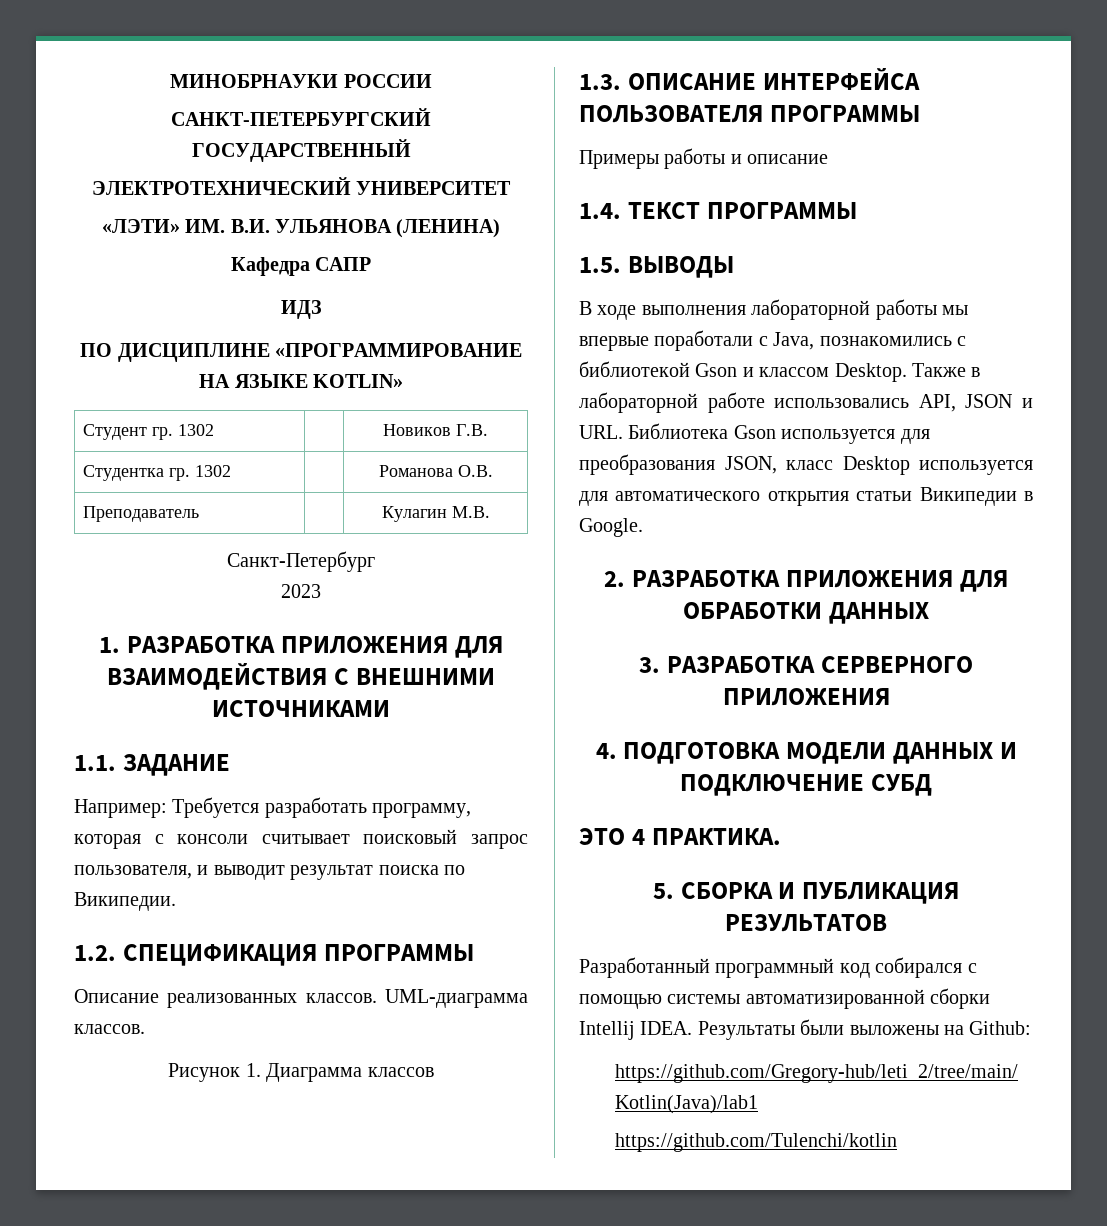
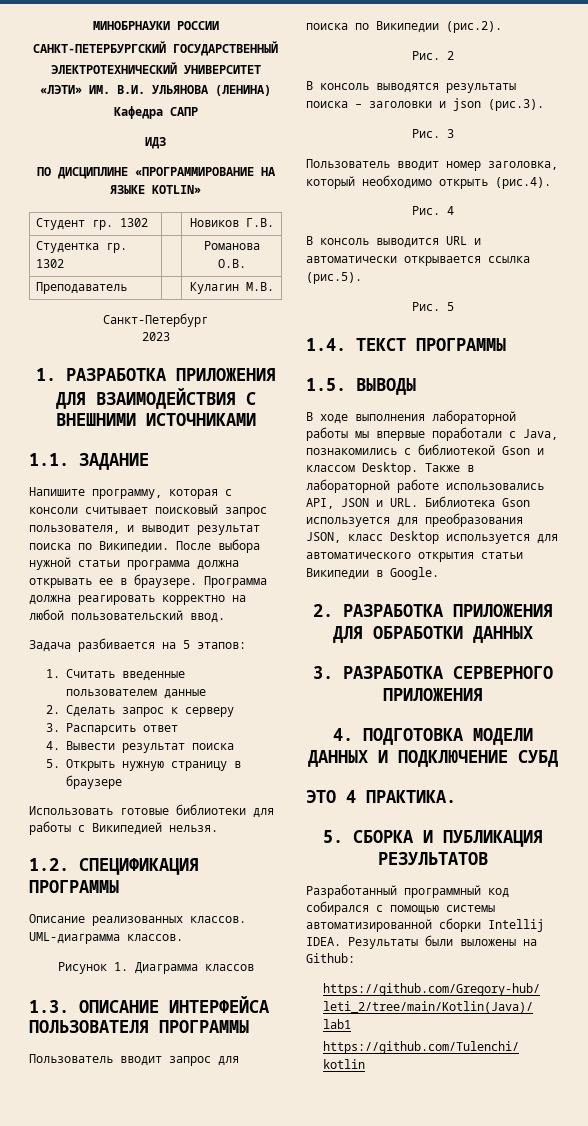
[74,797,367,818] Например: Требуется разработать -> [29,487,85,496] Напишите
(176, 901) none -> [176,539,260,553] [29,557,239,570] [29,574,267,588] [29,595,246,605] [29,609,225,623] [29,638,246,652] [46,669,186,681] [66,689,207,699] [46,705,235,717] [46,723,179,735] [46,741,235,753] [46,759,242,771] [66,775,123,789] [29,804,274,818] [29,821,218,835] После выбора нужной статьи программа должна открывать ее в браузере. Программа должна реагировать корректно на любой пользовательский ввод. // Задача разбивается на 5 этапов: // 1. Считать введенные пользователем данные // 2. Сделать запрос к серверу // 3. Распарсить ответ // 4. Вывести результат поиска // 5. Открыть нужную страницу в браузере // Использовать готовые библиотеки для работы с Википедией нельзя.
[579,148,829,169] Примеры работы и описание -> [29,1054,239,1066] [306,21,502,33] [411,51,454,60] [306,81,516,93] [306,98,544,111] [411,129,454,138] [306,159,558,171] [306,175,551,189] [411,206,454,215] [306,236,481,248] [306,256,530,266] [306,272,362,284] [411,302,454,311] Пользователь вводит запрос для поиска по Википедии (рис.2). // Рис. 2 // В консоль выводятся результаты поиска – заголовки и json (рис.3). // Рис. 3 // Пользователь вводит номер заголовка, который необходимо открыть (рис.4). // Рис. 4 // В консоль выводится URL и автоматически открывается ссылка (рис.5). // Рис. 5

